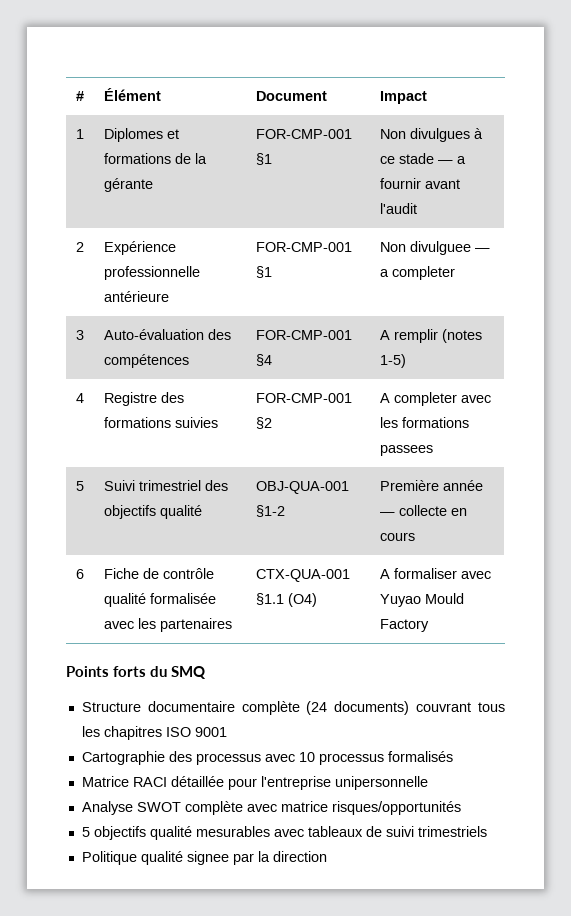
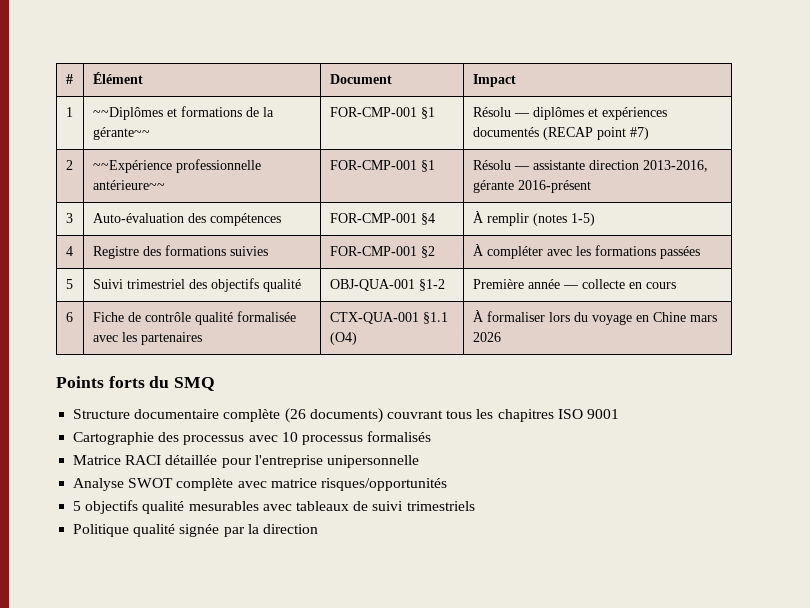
[103,128,163,142] Diplomes -> [92,107,163,120] ~~Diplômes
[103,178,153,192] [255,129,352,139] [255,153,272,165] [379,128,483,142] [379,153,466,164] [379,178,460,189] [379,203,417,214] [75,242,84,252] [103,241,176,255] [103,266,200,280] [103,291,169,302] [255,242,352,252] [255,266,272,278] [379,241,490,255] [379,266,455,280] gérante | FOR-CMP-001 §1 | Non divulgues à ce stade — a fournir avant l'audit // 2 | Expérience professionnelle antérieure | FOR-CMP-001 §1 | Non divulguee — a completer -> [92,127,150,140] [329,107,435,119] [472,107,667,120] [472,127,649,140] [65,160,73,170] [92,159,261,173] [92,180,165,190] [329,160,435,172] [472,160,708,172] [472,180,591,193] gérante~~ | FOR-CMP-001 §1 | Résolu — diplômes et expériences documentés (RECAP point #7) // 2 | ~~Expérience professionnelle antérieure~~ | FOR-CMP-001 §1 | Résolu — assistante direction 2013-2016, gérante 2016-présent
[379,330,390,340] A -> [472,211,484,223] À
[379,392,457,406] A completer -> [472,244,543,259] À compléter
[379,445,433,456] passees -> [659,246,700,259] passées
[379,568,491,579] [379,593,464,607] [379,619,429,632] A formaliser avec Yuyao Mould Factory -> [472,310,717,325] [472,332,501,342] À formaliser lors du voyage en Chine mars 2026
[306,701,328,715] (24 -> [284,408,306,423] (26
[186,851,229,865] signee -> [179,524,220,537] signée

